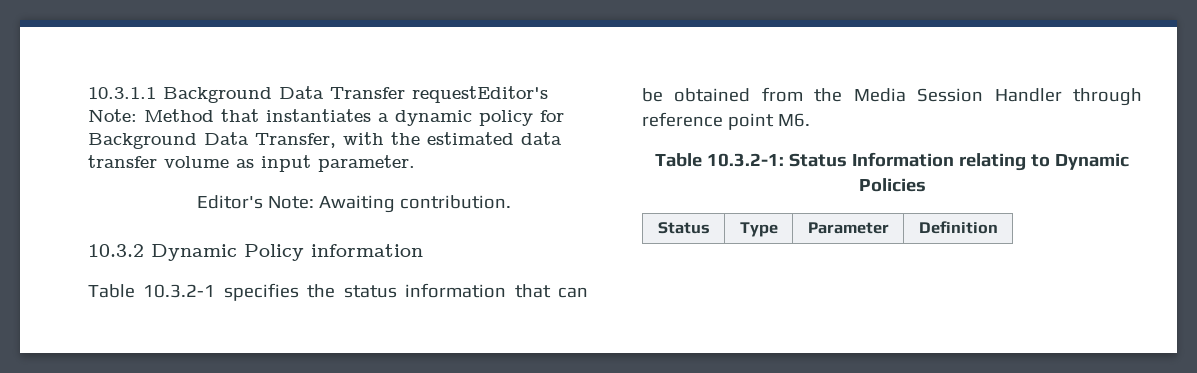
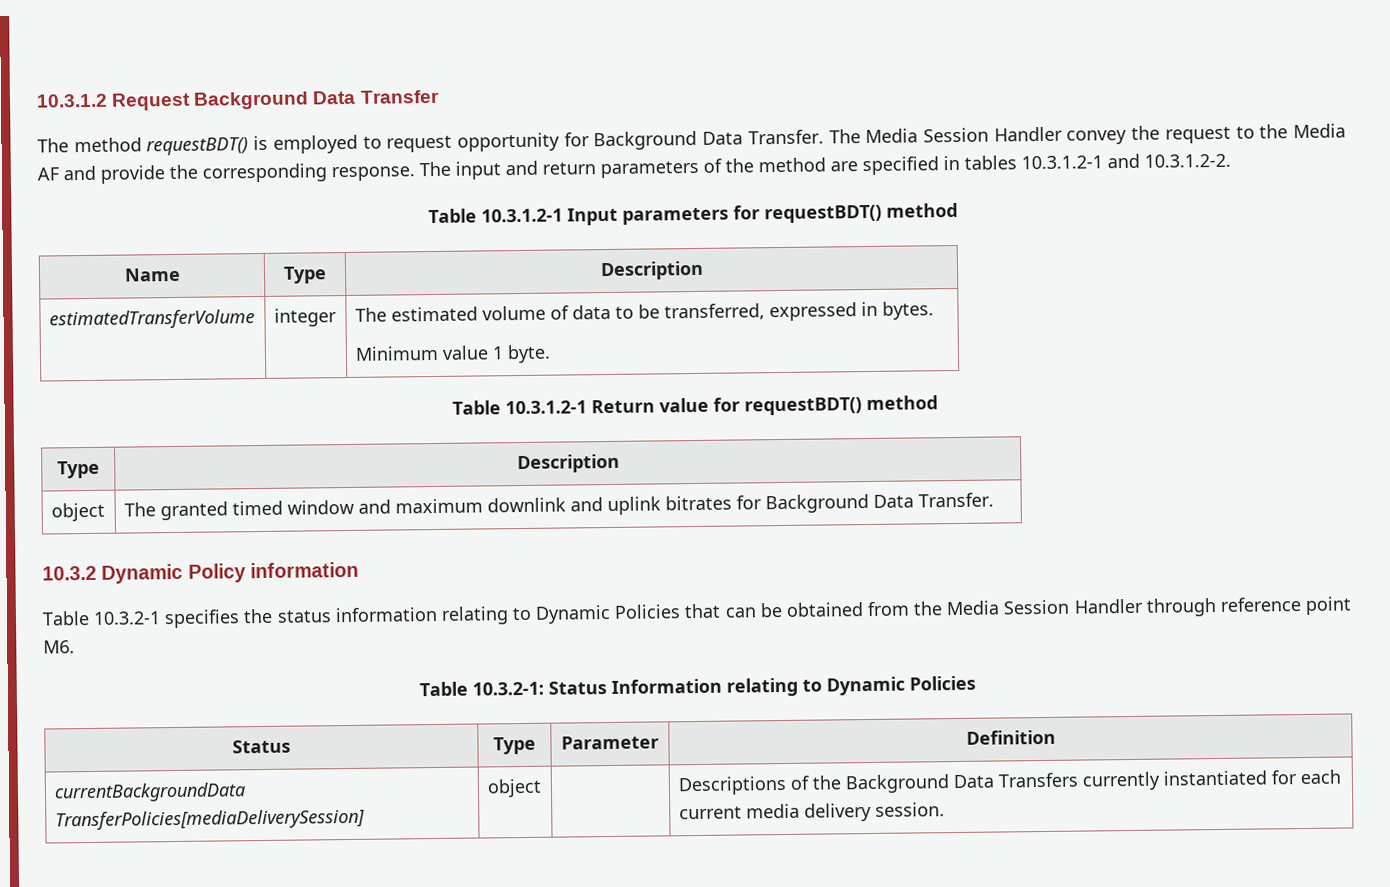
[88,87,156,99] 10.3.1.1 -> [36,92,192,111] 10.3.1.2 Request
[412,86,548,103] [88,109,564,126] [88,132,562,149] [88,155,415,172] [196,195,511,213] requestEditor's Note: Method that instantiates a dynamic policy for Background Data Transfer, with the estimated data transfer volume as input parameter. // Editor's Note: Awaiting contribution. -> [37,123,1346,156] [37,153,1231,184] [427,202,958,226] [123,267,181,282] [283,266,327,284] [599,260,704,281] [48,309,255,330] [273,308,337,327] [354,301,934,322] [354,344,551,364] [451,395,938,416] [57,460,100,479] [516,453,620,474] [50,502,105,522] [123,492,994,521] // The method requestBDT() is employed to request opportunity for Background Data Transfer. The Media Session Handler convey the request to the Media AF and provide the corresponding response. The input and return parameters of the method are specified in tables 10.3.1.2-1 and 10.3.1.2-2. // Table 10.3.1.2-1 Input parameters for requestBDT() method // Name | Type | Description // estimatedTransferVolume | integer | The estimated volume of data to be transferred, expressed in bytes. // Minimum value 1 byte. // Table 10.3.1.2-1 Return value for requestBDT() method // Type | Description // object | The granted timed window and maximum downlink and uplink bitrates for Background Data Transfer.
(507, 290) none -> [440,604,682,625] relating to Dynamic Policies
(998, 227) none -> [53,782,246,803] [54,808,365,831] [486,778,542,798] [677,769,1341,796] [678,802,945,822] // currentBackgroundData TransferPolicies[mediaDeliverySession] | object | | Descriptions of the Background Data Transfers currently instantiated for each current media delivery session.

